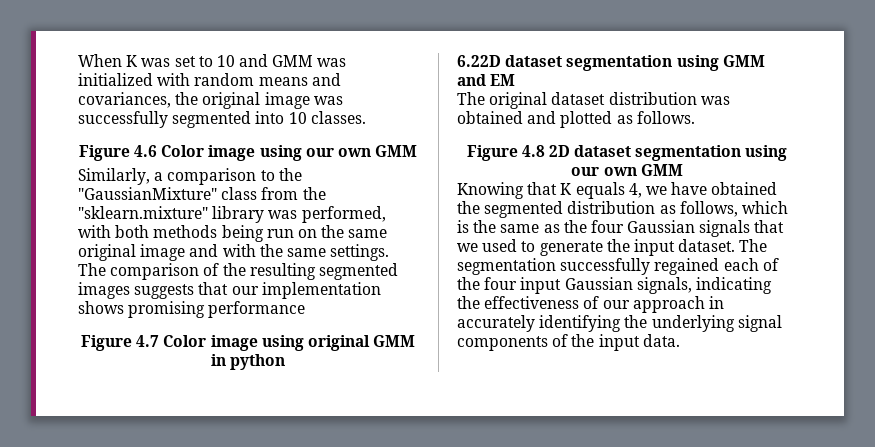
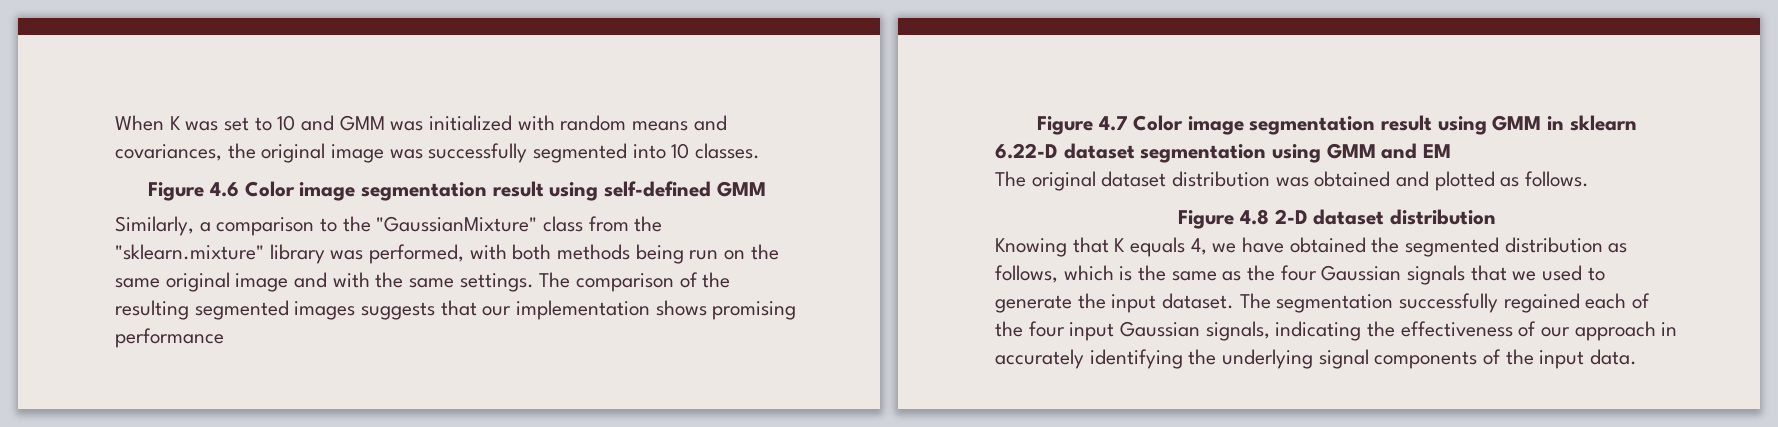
[259,145,371,161] using our own -> [361,181,712,201] segmentation result using self-defined
[261,335,416,351] [210,354,286,370] [457,55,501,67] using original GMM in python // 6.22D -> [1249,115,1637,135] [995,143,1058,159] segmentation result using GMM in sklearn // 6.22-D
[548,145,788,161] [571,164,683,176] 2D dataset segmentation using our own GMM -> [1274,209,1496,225] 2-D dataset distribution

